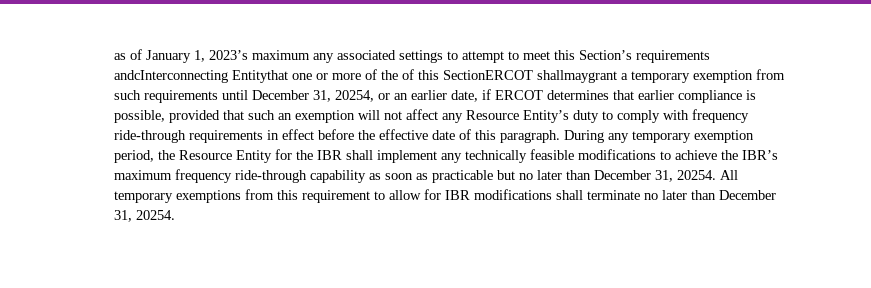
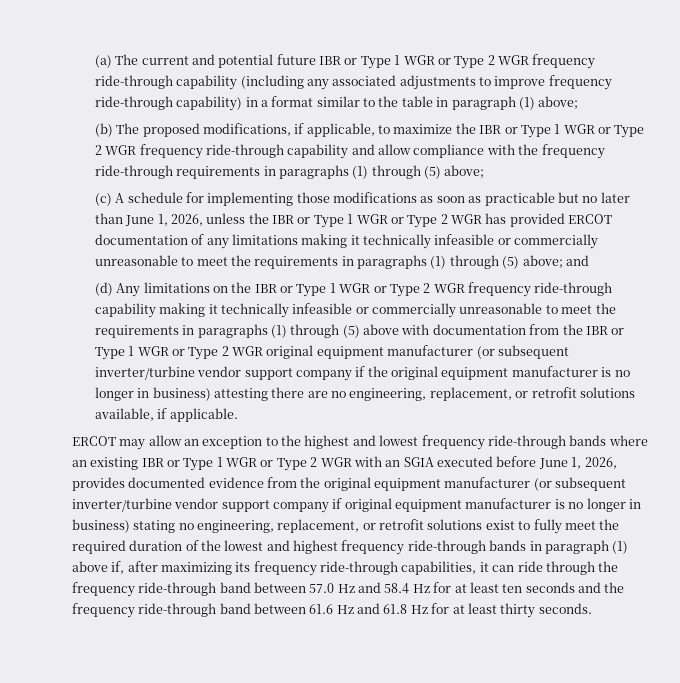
[113,49,710,63] [113,69,785,83] [113,89,756,103] [113,109,749,123] [113,129,754,143] [113,149,778,163] [113,169,366,183] as of January 1, 2023’s maximum any associated settings to attempt to meet this Section’s requirements andcInterconnecting Entitythat one or more of the of this SectionERCOT shallmaygrant a temporary exemption from such requirements until December 31, 20254, or an earlier date, if ERCOT determines that earlier compliance is possible, provided that such an exemption will not affect any Resource Entity’s duty to comply with frequency ride-through requirements in effect before the effective date of this paragraph. During any temporary exemption period, the Resource Entity for the IBR shall implement any technically feasible modifications to achieve the IBR’s maximum frequency ride-through capability -> [94,54,596,69] [94,75,612,90] [94,96,579,111] [94,123,645,138] [94,144,605,159] [94,165,485,179] [94,192,418,206] (a) The current and potential future IBR or Type 1 WGR or Type 2 WGR frequency ride-through capability (including any associated adjustments to improve frequency ride-through capability) in a format similar to the table in paragraph (1) above; // (b) The proposed modifications, if applicable, to maximize the IBR or Type 1 WGR or Type 2 WGR frequency ride-through capability and allow compliance with the frequency ride-through requirements in paragraphs (1) through (5) above; // (c) A schedule for implementing those modifications
[593,170,738,182] [113,189,776,203] [113,210,175,222] December 31, 20254. All temporary exemptions from this requirement to allow for IBR modifications shall terminate no later than December 31, 20254. -> [125,213,613,228] [94,234,599,249] [94,255,589,269] [94,282,613,297] [94,303,616,318] [94,324,625,338] [94,345,569,360] [94,366,630,381] [94,387,635,401] [94,408,238,422] [71,435,648,450] [71,456,617,471] [71,477,627,491] [71,498,641,513] [71,519,620,534] [71,540,629,555] [71,561,619,576] [71,582,625,597] [71,603,592,618] June 1, 2026, unless the IBR or Type 1 WGR or Type 2 WGR has provided ERCOT documentation of any limitations making it technically infeasible or commercially unreasonable to meet the requirements in paragraphs (1) through (5) above; and // (d) Any limitations on the IBR or Type 1 WGR or Type 2 WGR frequency ride-through capability making it technically infeasible or commercially unreasonable to meet the requirements in paragraphs (1) through (5) above with documentation from the IBR or Type 1 WGR or Type 2 WGR original equipment manufacturer (or subsequent inverter/turbine vendor support company if the original equipment manufacturer is no longer in business) attesting there are no engineering, replacement, or retrofit solutions available, if applicable. // ERCOT may allow an exception to the highest and lowest frequency ride-through bands where an existing IBR or Type 1 WGR or Type 2 WGR with an SGIA executed before June 1, 2026, provides documented evidence from the original equipment manufacturer (or subsequent inverter/turbine vendor support company if original equipment manufacturer is no longer in business) stating no engineering, replacement, or retrofit solutions exist to fully meet the required duration of the lowest and highest frequency ride-through bands in paragraph (1) above if, after maximizing its frequency ride-through capabilities, it can ride through the frequency ride-through band between 57.0 Hz and 58.4 Hz for at least ten seconds and the frequency ride-through band between 61.6 Hz and 61.8 Hz for at least thirty seconds.

